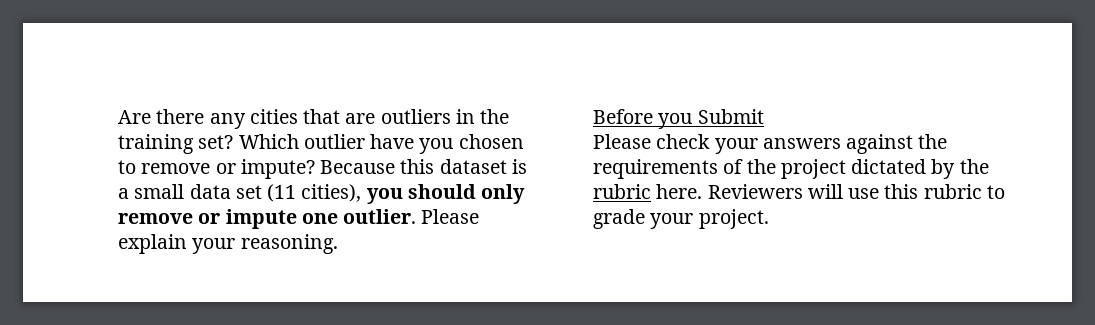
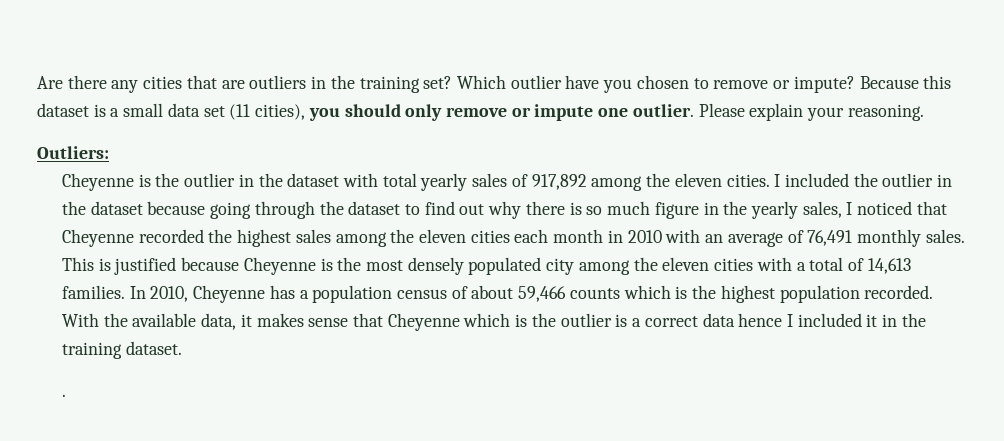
[593,109,764,129] [593,134,948,154] [593,159,989,179] [593,184,1005,199] [593,209,769,229] Before you Submit // Please check your answers against the requirements of the project dictated by the rubric here. Reviewers will use this rubric to grade your project. -> [37,146,109,159] [61,173,953,191] [61,201,947,219] [61,229,965,247] [61,257,911,275] [61,285,934,303] [61,313,926,331] [61,341,182,359] [61,394,66,397] Outliers: // Cheyenne is the outlier in the dataset with total yearly sales of 917,892 among the eleven cities. I included the outlier in the dataset because going through the dataset to find out why there is so much figure in the yearly sales, I noticed that Cheyenne recorded the highest sales among the eleven cities each month in 2010 with an average of 76,491 monthly sales. This is justified because Cheyenne is the most densely populated city among the eleven cities with a total of 14,613 families. In 2010, Cheyenne has a population census of about 59,466 counts which is the highest population recorded. With the available data, it makes sense that Cheyenne which is the outlier is a correct data hence I included it in the training dataset. // .

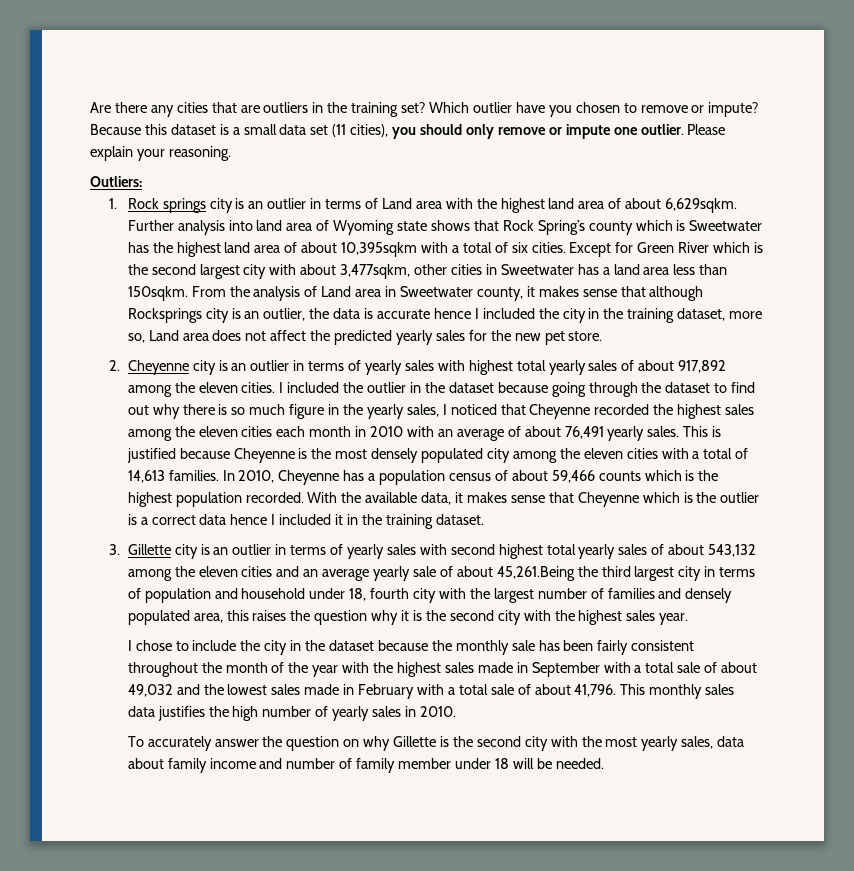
[61,173,528,191] Cheyenne is the outlier in the dataset with total yearly sales of -> [108,198,738,213] [127,220,763,235] [127,242,764,257] [127,264,728,279] [127,286,704,301] [127,308,763,323] [127,330,603,345] [108,360,675,375] 1. Rock springs city is an outlier in terms of Land area with the highest land area of about 6,629sqkm. Further analysis into land area of Wyoming state shows that Rock Spring’s county which is Sweetwater has the highest land area of about 10,395sqkm with a total of six cities. Except for Green River which is the second largest city with about 3,477sqkm, other cities in Sweetwater has a land area less than 150sqkm. From the analysis of Land area in Sweetwater county, it makes sense that although Rocksprings city is an outlier, the data is accurate hence I included the city in the training dataset, more so, Land area does not affect the predicted yearly sales for the new pet store. // 2. Cheyenne city is an outlier in terms of yearly sales with highest total yearly sales of about
[807,229,921,247] 76,491 monthly -> [524,426,645,441] about 76,491 yearly
[61,394,66,397] . -> [108,544,757,559] [127,566,756,581] [127,588,733,603] [127,610,689,625] [127,640,695,655] [127,662,758,677] [127,684,735,699] [127,706,456,721] [127,736,745,751] [127,758,604,773] 3. Gillette city is an outlier in terms of yearly sales with second highest total yearly sales of about 543,132 among the eleven cities and an average yearly sale of about 45,261.Being the third largest city in terms of population and household under 18, fourth city with the largest number of families and densely populated area, this raises the question why it is the second city with the highest sales year. // I chose to include the city in the dataset because the monthly sale has been fairly consistent throughout the month of the year with the highest sales made in September with a total sale of about 49,032 and the lowest sales made in February with a total sale of about 41,796. This monthly sales data justifies the high number of yearly sales in 2010. // To accurately answer the question on why Gillette is the second city with the most yearly sales, data about family income and number of family member under 18 will be needed.

